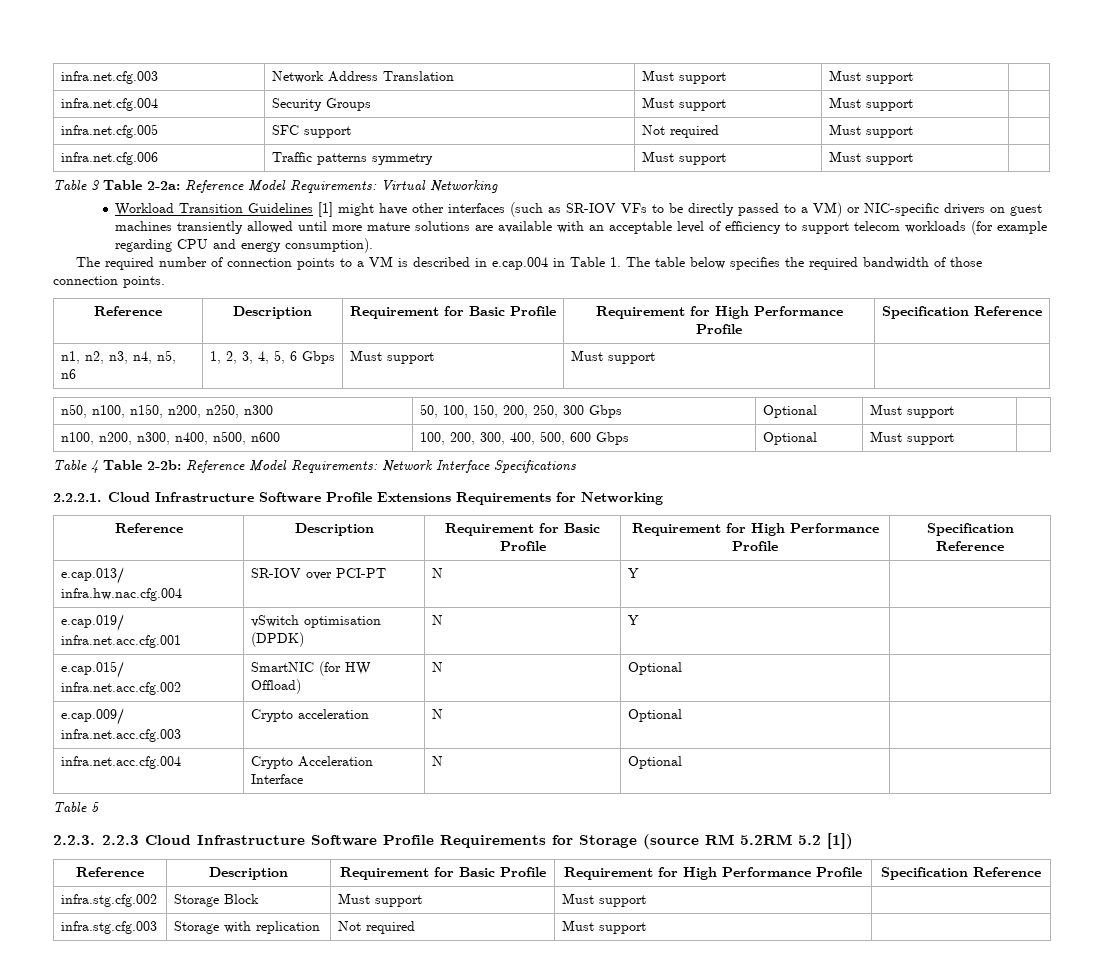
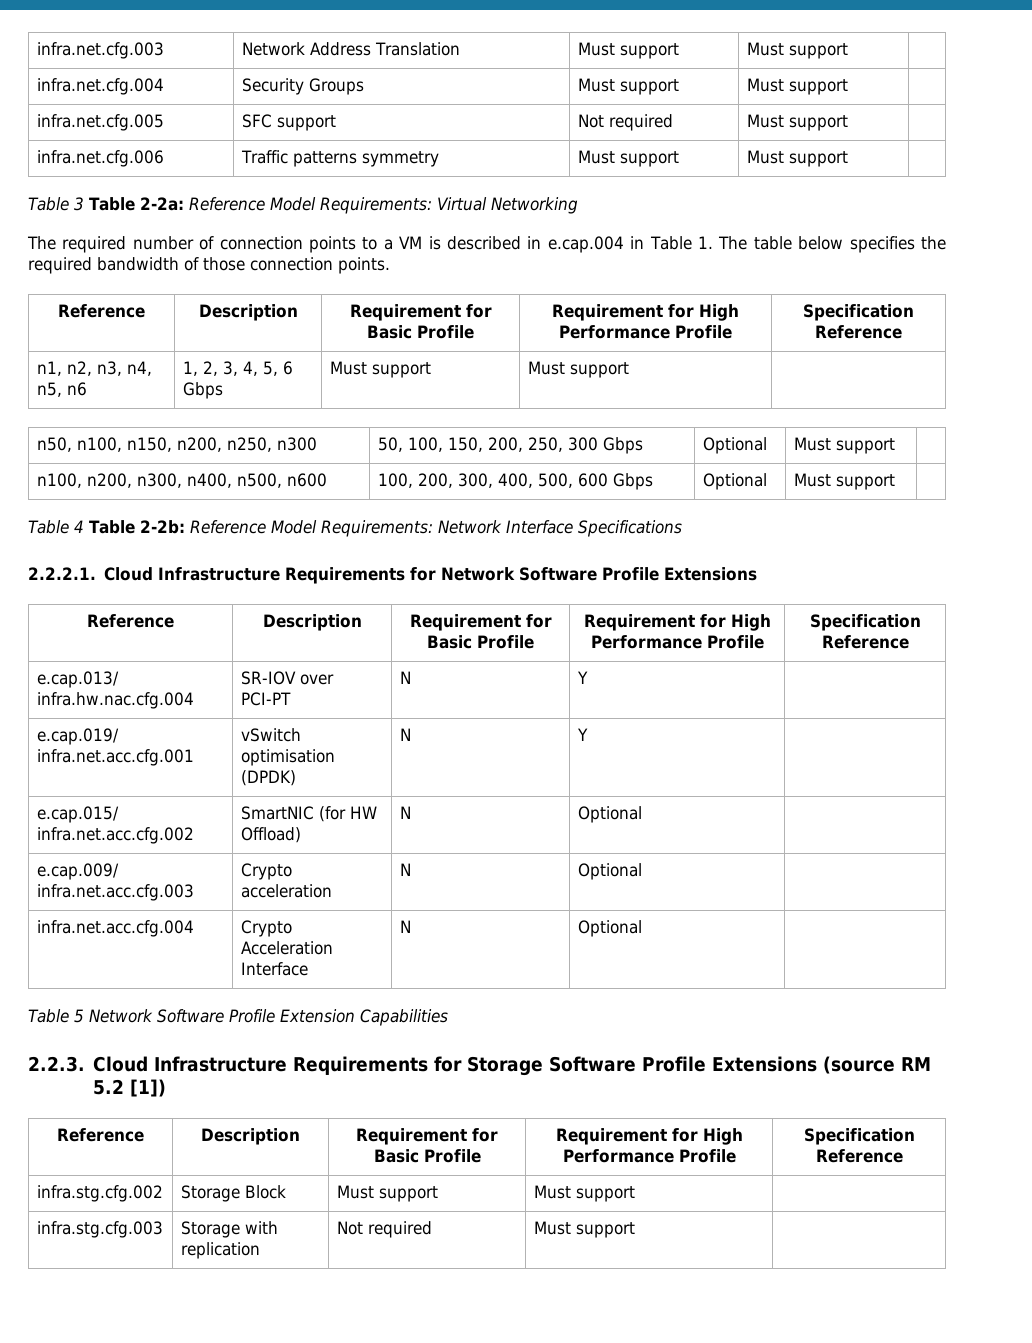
[115,202,1043,217] [115,220,1048,235] [115,238,374,253] // Workload Transition Guidelines [1] might have other interfaces (such as SR-IOV VFs to be directly passed to a VM) or NIC-specific drivers on guest machines transiently allowed until more mature solutions are available with an acceptable level of efficiency to support telecom workloads (for example regarding CPU and energy consumption). -> (578, 205) none
[259,492,663,505] Software Profile Extensions Requirements for Networking -> [285,567,758,584] Requirements for Network Software Profile Extensions
(99, 807) none -> [88,1009,448,1026] Network Software Profile Extension Capabilities
[102,835,434,846] 2.2.3 Cloud Infrastructure Software Profile -> [93,1056,288,1072] Cloud Infrastructure
(637, 841) none -> [549,1056,818,1072] Software Profile Extensions
[740,834,792,845] 5.2RM -> (932, 1064) none

